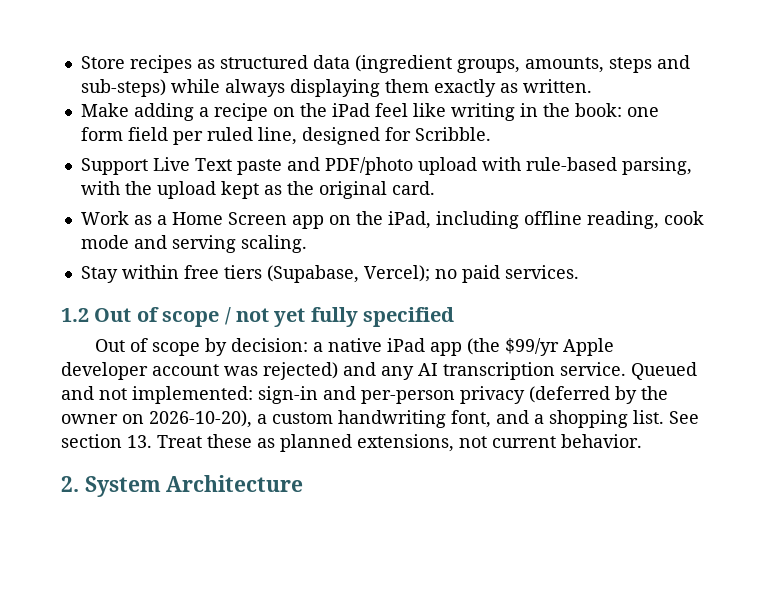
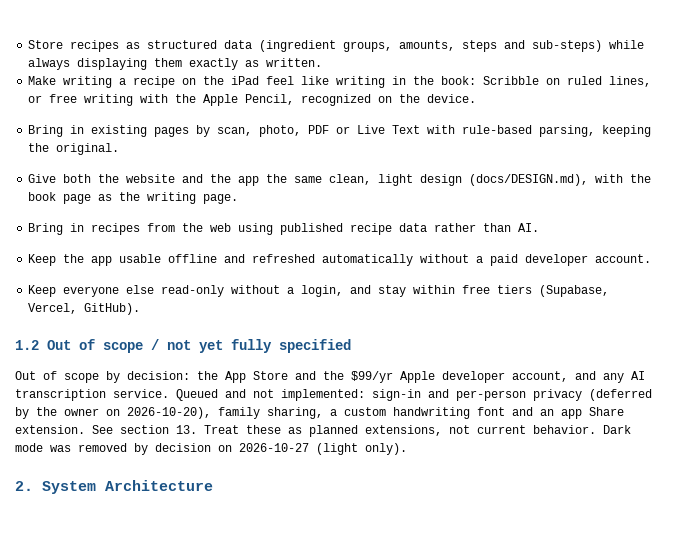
[133,103,194,121] adding -> [63,76,113,88] writing
[626,107,659,117] [80,127,491,145] [80,157,692,175] [80,181,435,199] [80,211,704,229] [80,235,307,253] [80,265,579,283] one form field per ruled line, designed for Scribble. // Support Live Text paste and PDF/photo upload with rule-based parsing, with the upload kept as the original card. // Work as a Home Screen app on the iPad, including offline reading, cook mode and serving scaling. // Stay within free tiers (Supabase, Vercel); no paid services. -> [483,76,652,87] [28,94,477,106] [28,125,652,137] [28,143,120,155] [28,174,652,186] [28,192,239,204] [28,223,540,235] [28,254,652,266] [28,285,610,297] [28,303,141,315] Scribble on ruled lines, or free writing with the Apple Pencil, recognized on the device. // Bring in existing pages by scan, photo, PDF or Live Text with rule-based parsing, keeping the original. // Give both the website and the app the same clean, light design (docs/DESIGN.md), with the book page as the writing page. // Bring in recipes from the web using published recipe data rather than AI. // Keep the app usable offline and refreshed automatically without a paid developer account. // Keep everyone else read-only without a login, and stay within free tiers (Supabase, Vercel, GitHub).
[313,338,615,356] [61,362,338,380] a native iPad app (the $99/yr Apple developer account was rejected) -> [197,371,568,383] the App Store and the $99/yr Apple developer account,
(252, 419) none -> [218,407,323,419] family sharing,
[451,410,664,428] font, and a shopping list. -> [477,407,624,419] [15,425,85,434] font and an app Share extension.
(642, 441) none -> [603,425,631,434] [15,443,407,455] Dark mode was removed by decision on 2026-10-27 (light only).

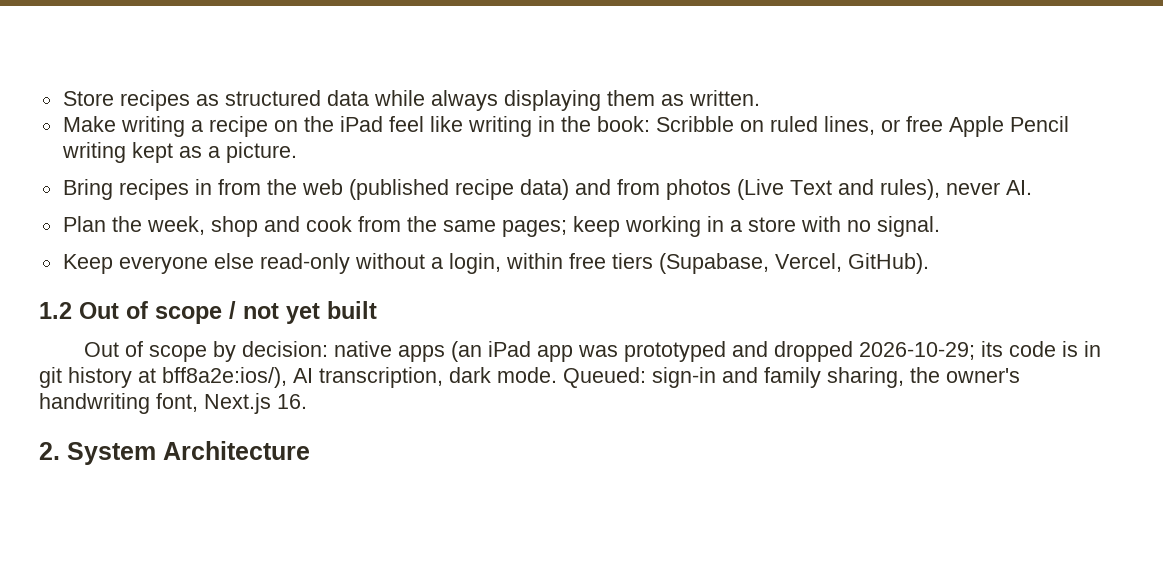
[259,40,603,52] (ingredient groups, amounts, steps and sub-steps) -> (369, 98) none
[189,58,239,70] exactly -> (655, 98) none
[84,94,477,106] [28,125,652,137] [28,143,120,155] [28,174,652,186] [28,192,239,204] [28,223,540,235] [28,254,652,266] writing with the Apple Pencil, recognized on the device. // Bring in existing pages by scan, photo, PDF or Live Text with rule-based parsing, keeping the original. // Give both the website and the app the same clean, light design (docs/DESIGN.md), with the book page as the writing page. // Bring in recipes from the web using published recipe data rather than AI. // Keep the app usable offline and refreshed automatically without a paid developer account. -> [948,116,1069,137] [61,142,297,163] [62,179,1032,200] [62,216,940,237] Apple Pencil writing kept as a picture. // Bring recipes in from the web (published recipe data) and from photos (Live Text and rules), never AI. // Plan the week, shop and cook from the same pages; keep working in a store with no signal.
[350,285,407,297] and stay -> (501, 263) none
[231,339,351,353] fully specified -> [327,301,377,319] built
[197,371,645,383] [15,389,652,401] [15,407,624,419] [15,425,631,437] [15,443,407,455] the App Store and the $99/yr Apple developer account, and any AI transcription service. Queued and not implemented: sign-in and per-person privacy (deferred by the owner on 2026-10-20), family sharing, a custom handwriting font and an app Share extension. See section 13. Treat these as planned extensions, not current behavior. Dark mode was removed by decision on 2026-10-27 (light only). -> [333,341,1101,362] [39,367,1020,388] [39,393,307,414] native apps (an iPad app was prototyped and dropped 2026-10-29; its code is in git history at bff8a2e:ios/), AI transcription, dark mode. Queued: sign-in and family sharing, the owner's handwriting font, Next.js 16.

